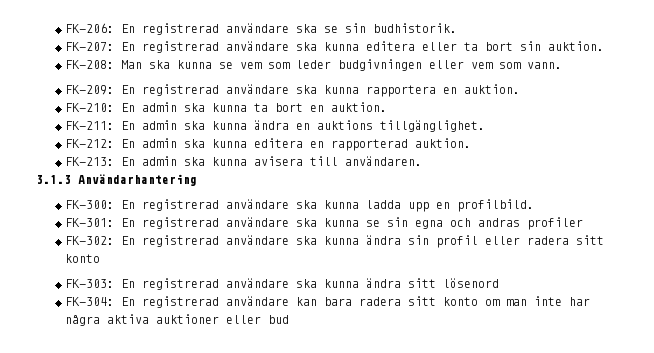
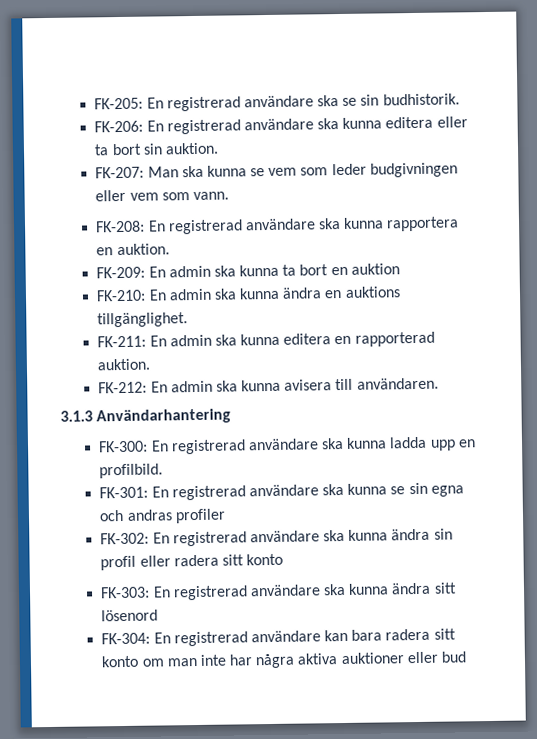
[64,23,114,33] FK-206: -> [94,97,144,110] FK-205:
[64,42,114,51] FK-207: -> [94,120,144,133] FK-206:
[64,60,114,69] FK-208: -> [95,166,145,179] FK-207:
[64,85,114,95] FK-209: -> [95,220,146,233] FK-208:
[64,103,114,112] FK-210: -> [96,266,146,279] FK-209:
[330,102,387,112] [64,121,114,130] auktion. // FK-211: -> [350,263,400,275] [96,289,147,302] auktion // FK-210:
[64,139,114,148] FK-212: -> [97,335,147,348] FK-211:
[64,157,114,166] FK-213: -> [98,381,148,394] FK-212:

